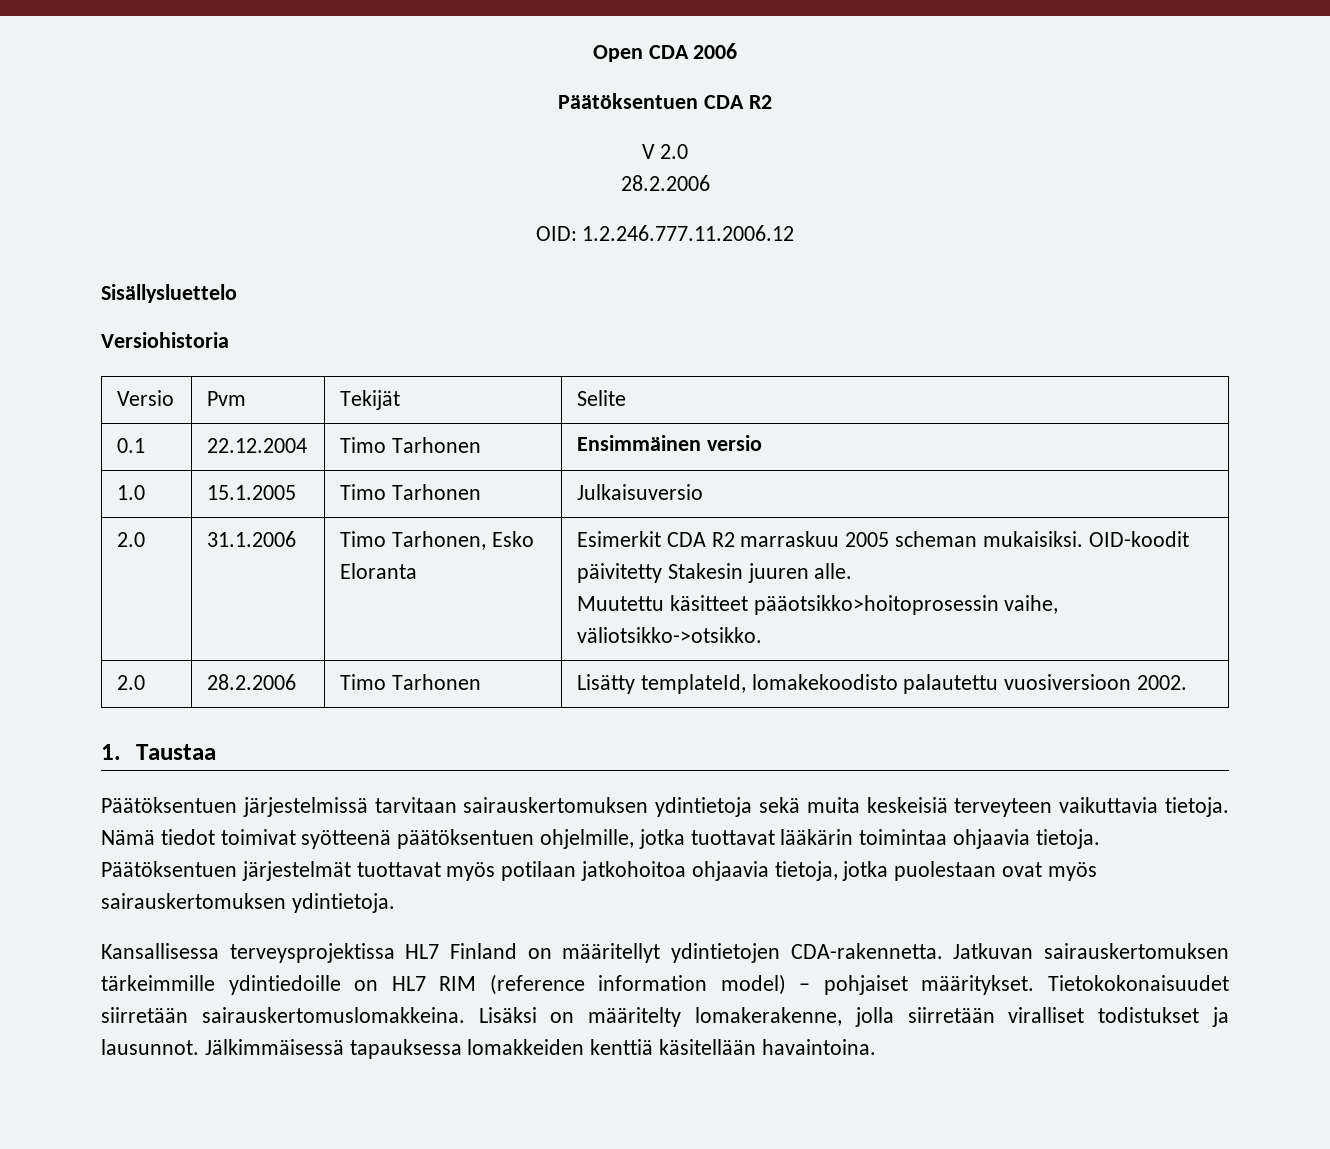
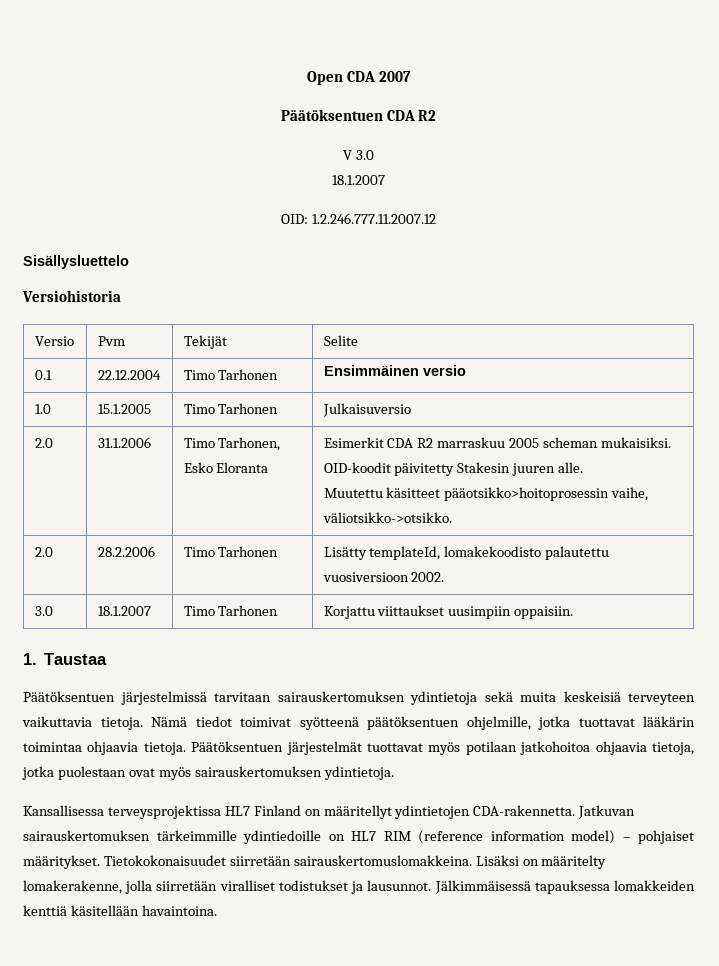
[693,43,738,59] 2006 -> [378,71,411,82] 2007
[659,144,688,159] [620,175,710,191] 2.0 // 28.2.2006 -> [355,150,374,160] [332,175,385,185] 3.0 // 18.1.2007
[582,225,795,241] 1.2.246.777.11.2006.12 -> [311,213,436,224] 1.2.246.777.11.2007.12
(1188, 682) none -> [34,606,53,616] [97,606,151,616] [183,605,279,616] [323,605,574,619] // 3.0 | 18.1.2007 | Timo Tarhonen | Korjattu viittaukset uusimpiin oppaisiin.

